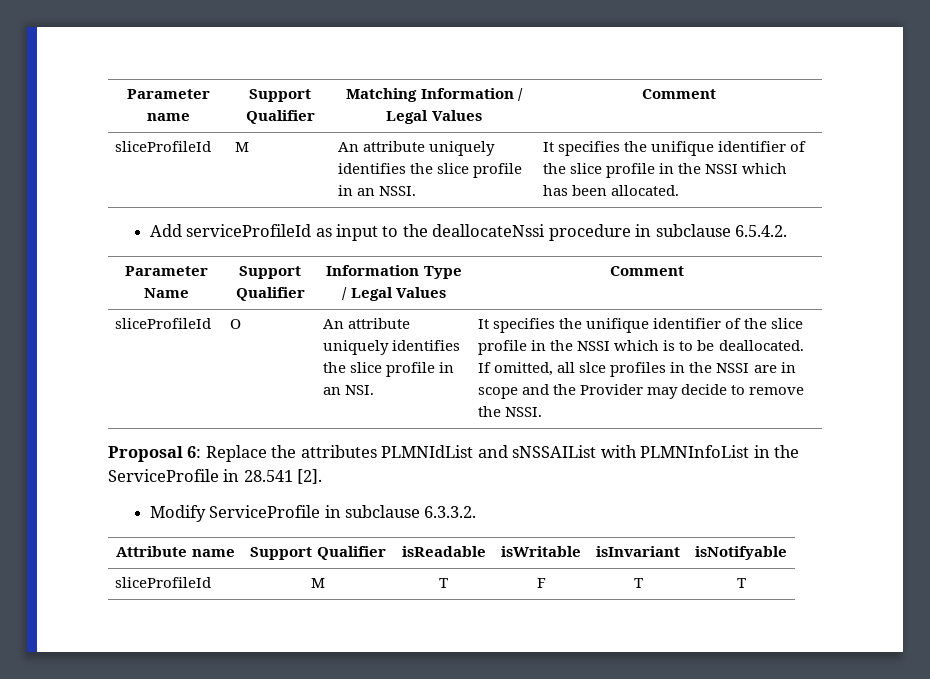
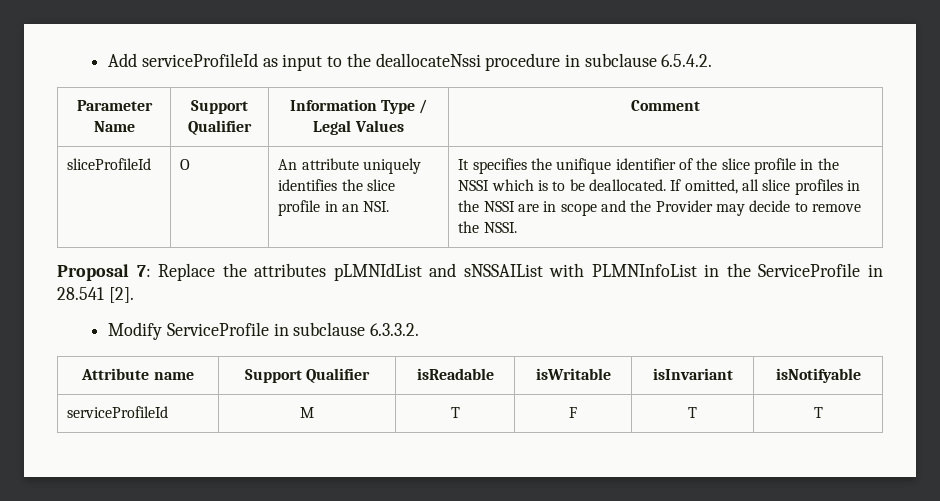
[127,89,210,99] [147,113,190,121] [249,89,311,102] [245,110,315,124] [346,88,523,102] [386,110,482,124] [642,89,716,99] [115,141,212,152] [235,142,250,152] [338,141,496,156] [338,163,523,178] [338,185,417,196] [543,141,807,156] [543,163,788,178] [543,185,680,196] Parameter name | Support Qualifier | Matching Information / Legal Values | Comment // sliceProfileId | M | An attribute uniquely identifies the slice profile in an NSSI. | It specifies the unifique identifier of the slice profile in the NSSI which has been allocated. // -> (108, 60) none
[579,362,607,373] slce -> [762,179,791,191] slice
[187,446,202,458] 6: -> [136,265,151,277] 7:
[381,445,474,458] PLMNIdList -> [333,263,422,281] pLMNIdList
[115,577,212,588] sliceProfileId -> [67,406,169,418] serviceProfileId

